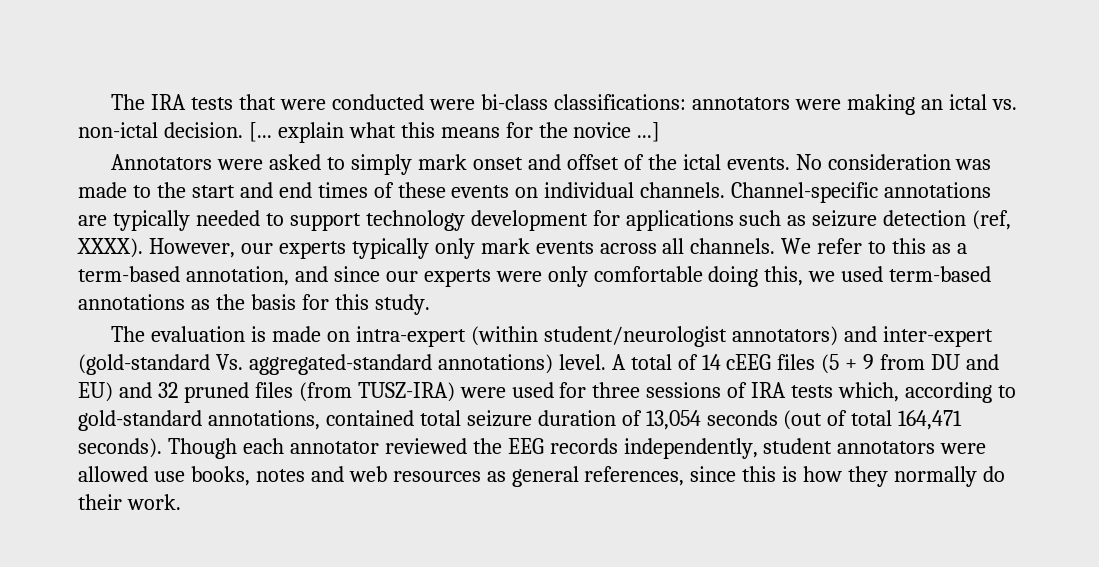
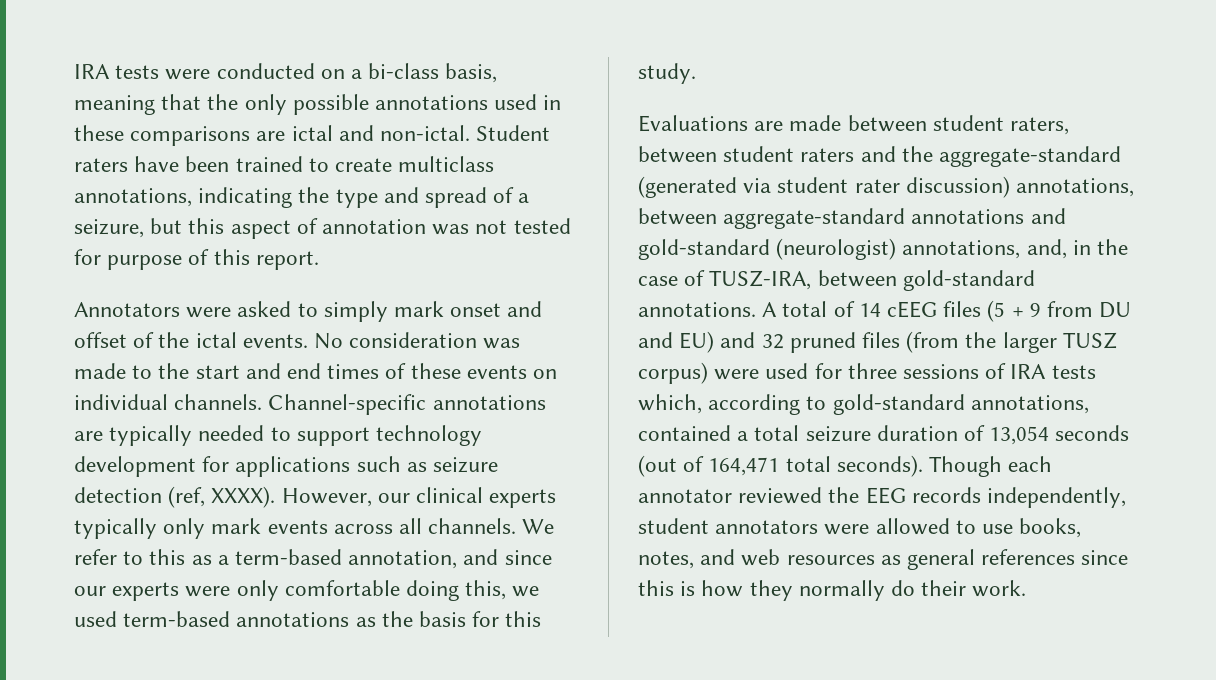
[111,94,277,110] The IRA tests that -> [74,64,160,79] IRA tests
[429,94,1017,115] [78,122,661,143] were bi-class classifications: annotators were making an ictal vs. non-ictal decision. [... explain what this means for the novice ...] -> [320,63,498,83] [74,94,562,115] [74,125,551,146] [74,156,495,172] [74,187,530,208] [74,218,571,239] [74,249,319,270] on a bi-class basis, meaning that the only possible annotations used in these comparisons are ictal and non-ictal. Student raters have been trained to create multiclass annotations, indicating the type and spread of a seizure, but this aspect of annotation was not tested for purpose of this report.
(273, 248) none -> [416,487,484,503] clinical
[111,326,993,347] [78,354,606,375] The evaluation is made on intra-expert (within student/neurologist annotators) and inter-expert (gold-standard Vs. aggregated-standard annotations) level. -> [638,115,1070,135] [638,146,1122,167] [638,176,1135,198] [638,208,1066,229] [638,238,1129,260] [638,270,1035,291] [638,302,756,317] Evaluations are made between student raters, between student raters and the aggregate-standard (generated via student rater discussion) annotations, between aggregate-standard annotations and gold-standard (neurologist) annotations, and, in the case of TUSZ-IRA, between gold-standard annotations.
[357,382,455,402] TUSZ-IRA) -> [965,332,1117,353] [638,362,708,384] the larger TUSZ corpus)
(414, 418) none -> [737,431,749,441] a
[851,410,963,430] total 164,471 -> [708,456,831,476] 164,471 total
(148, 474) none -> [955,520,976,534] to
[255,469,305,482] notes -> [638,551,694,569] notes,
[584,466,685,486] references, -> [981,549,1076,565] references

